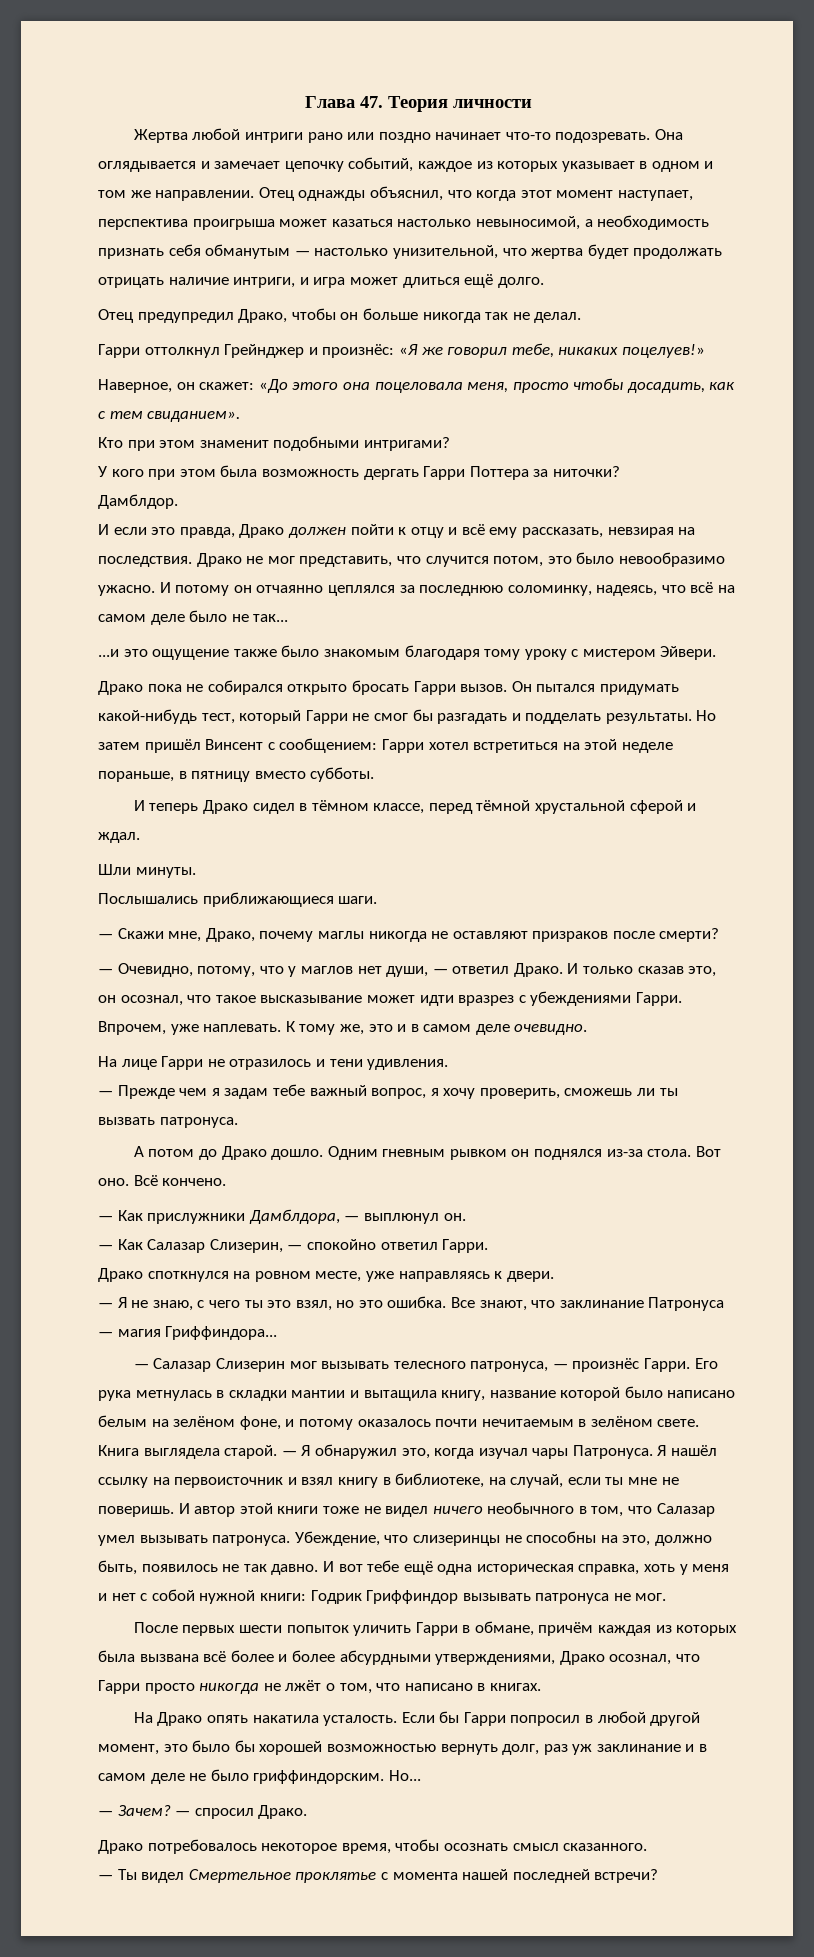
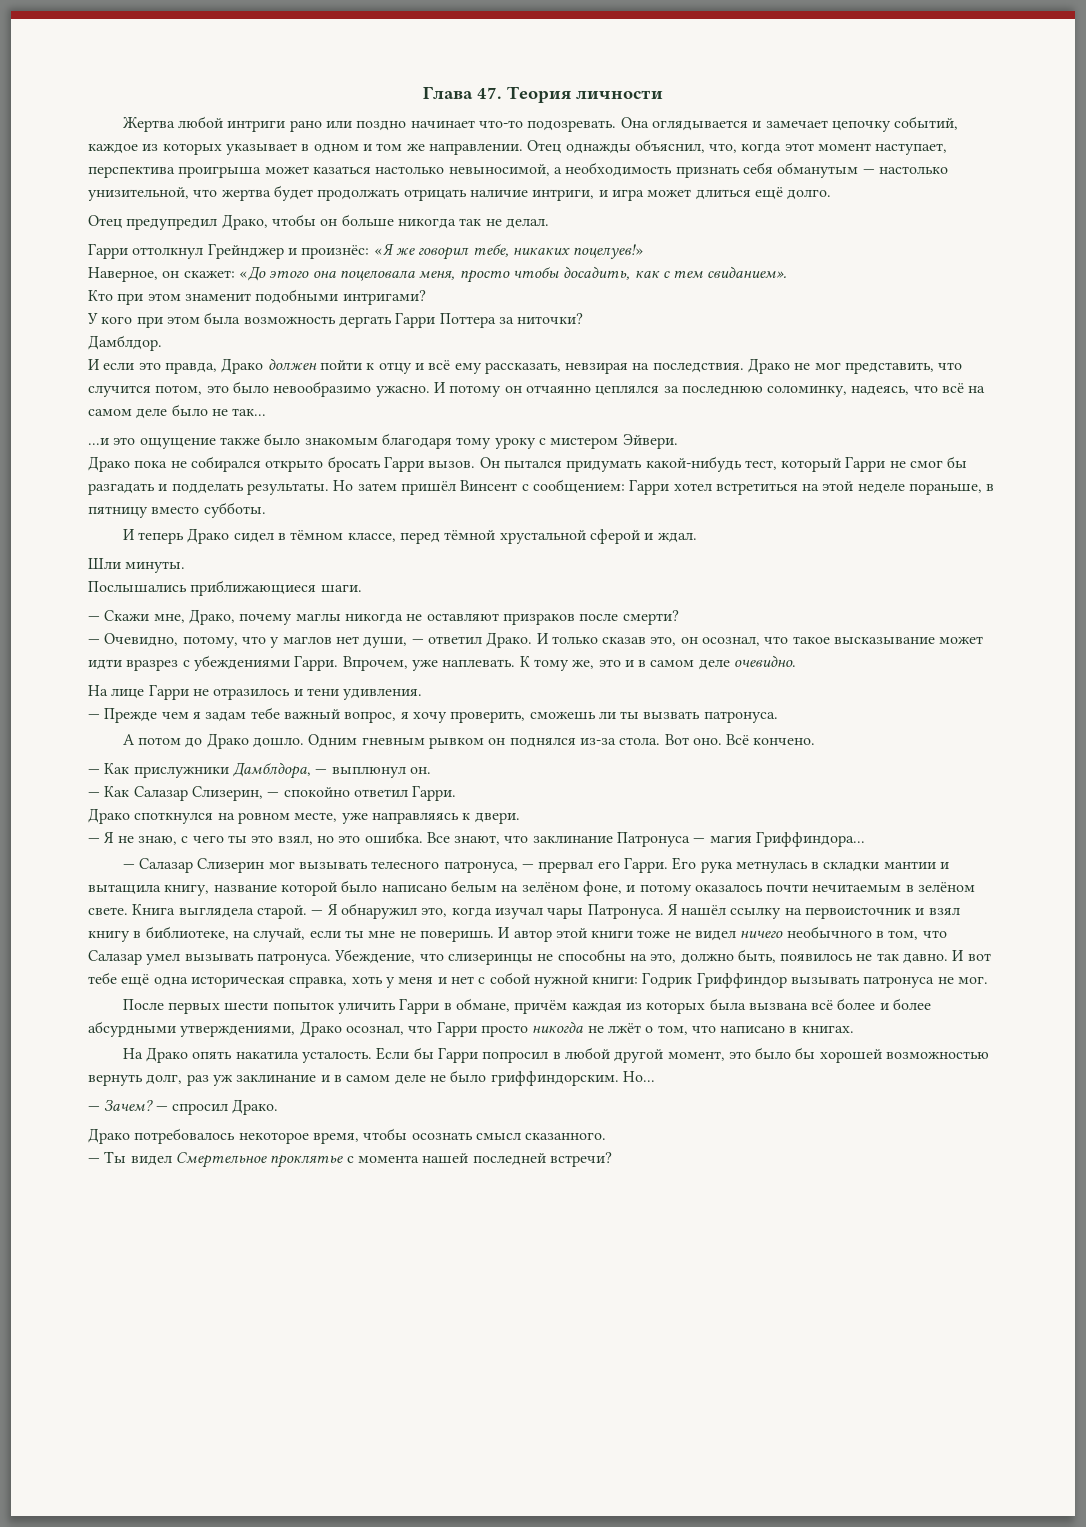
[447,190,472,198] что -> [709,143,738,153] что,
[572,1358,640,1372] произнёс -> [538,861,620,873] прервал его

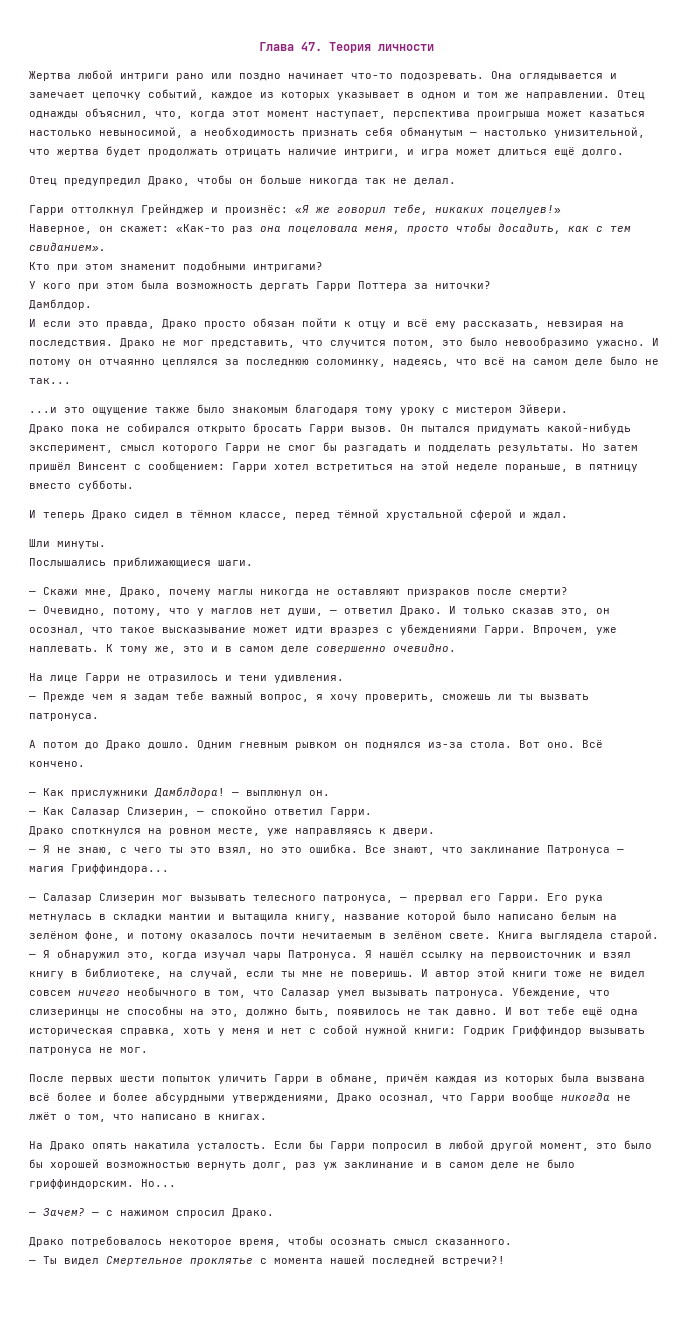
[238,267,310,281] «До этого -> [176,224,253,234] «Как-то раз
[267,358,317,371] должен -> [204,318,295,329] просто обязан
[744,458,842,472] тест, который -> [29,445,218,453] эксперимент, смысл которого
(730, 664) none -> [316,646,386,654] совершенно
[232,762,311,779] Дамблдора, -> [154,787,225,798] Дамблдора!
(737, 935) none -> [29,990,71,996] совсем
[480,1025,528,1037] просто -> [512,1092,554,1103] вообще
(168, 1108) none -> [106,1210,169,1216] с нажимом
[549,1152,612,1167] встречи? -> [442,1256,505,1266] встречи?!

